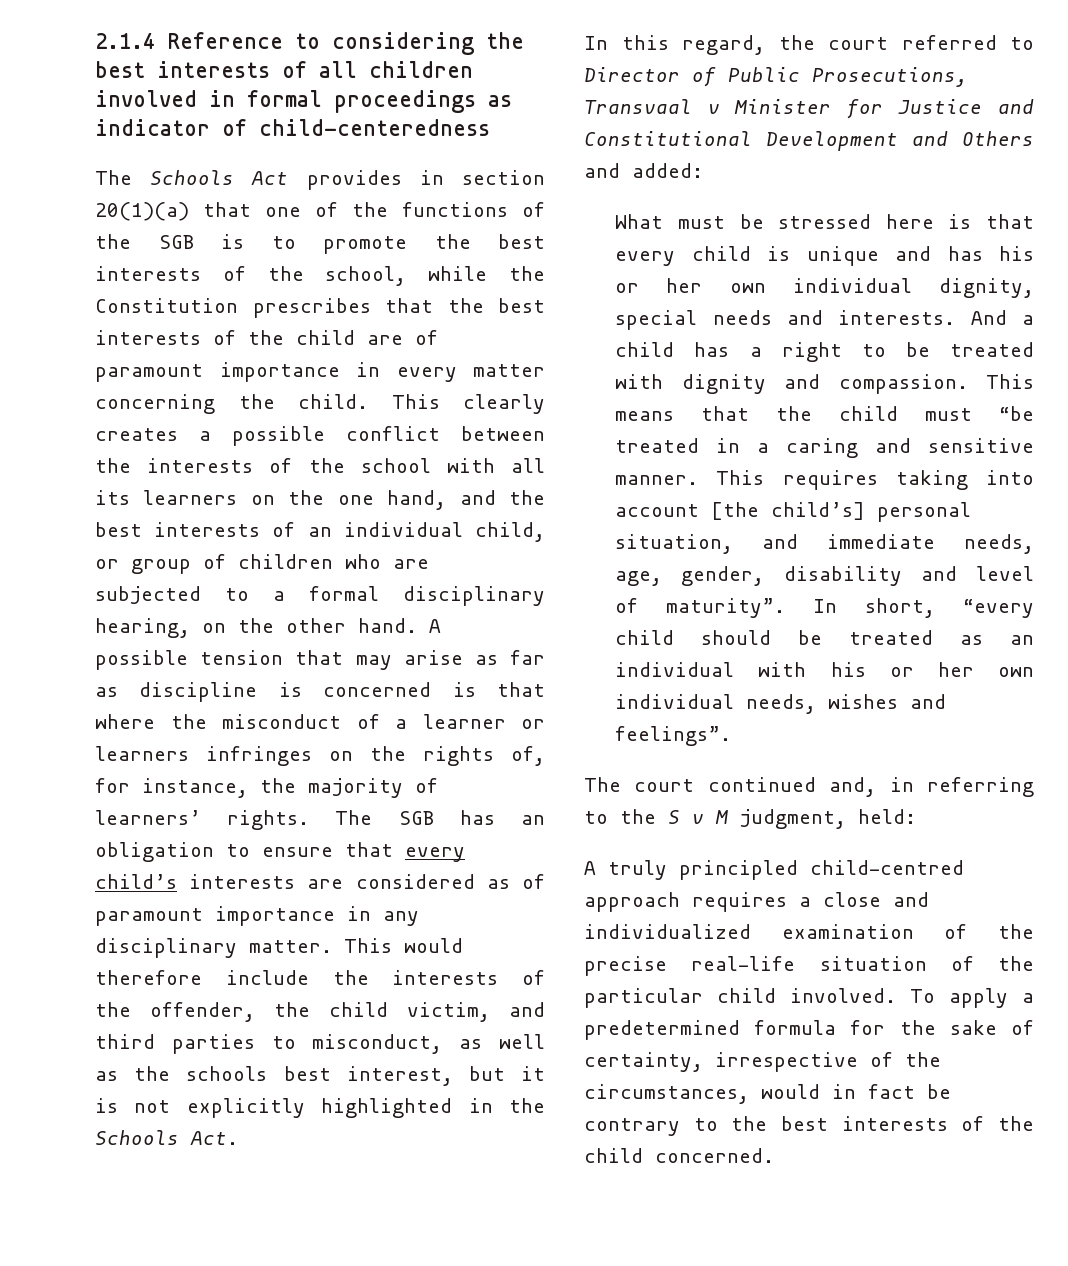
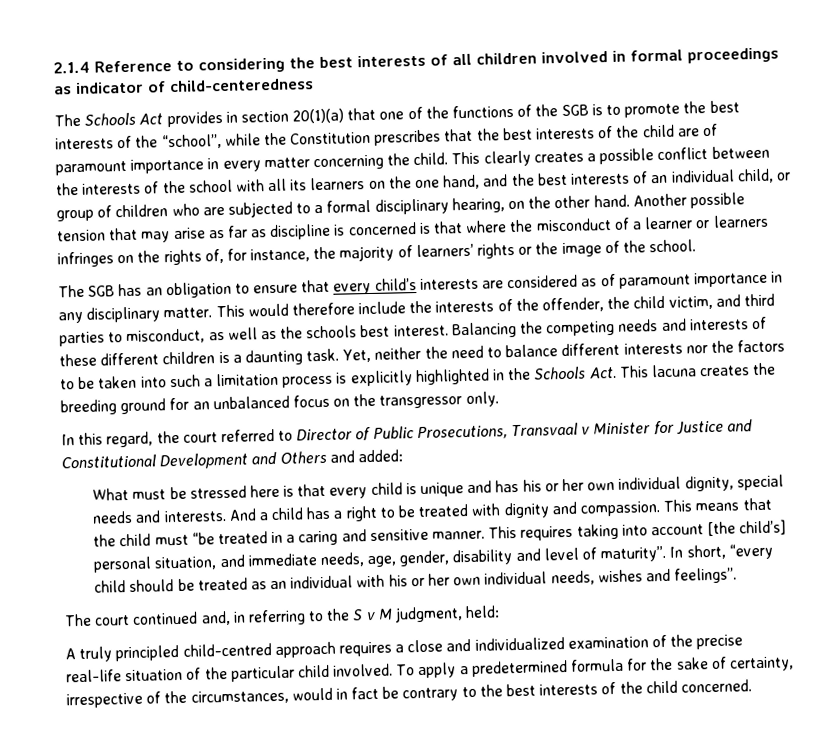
[325,266,407,286] school, -> [161,134,222,150] “school”,
[429,619,441,633] A -> [632,193,687,207] Another
[227,810,310,830] rights. -> [477,239,697,259] rights or the image of the school. //
[346,1066,545,1086] [95,1098,171,1113] interest, but it is not -> [393,316,767,339] [59,339,786,367] [60,372,348,390] interest. Balancing the competing needs and interests of these different children is a daunting task. Yet, neither the need to balance different interests nor the factors to be taken into such a limitation process is
(238, 1138) none -> [618,362,777,378] [60,391,499,416] This lacuna creates the breeding ground for an unbalanced focus on the transgressor only.

